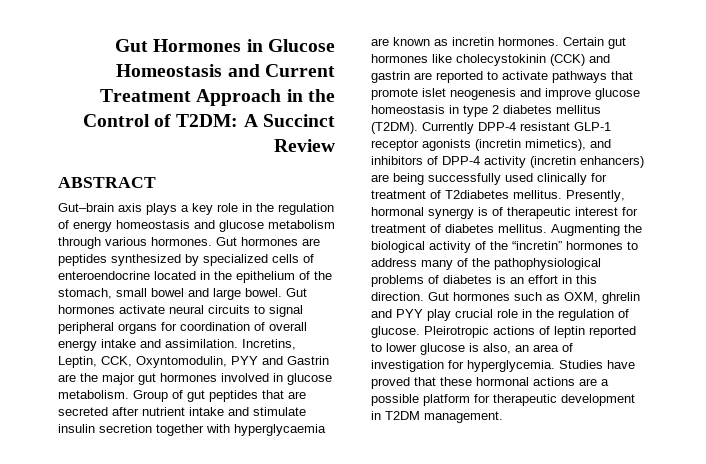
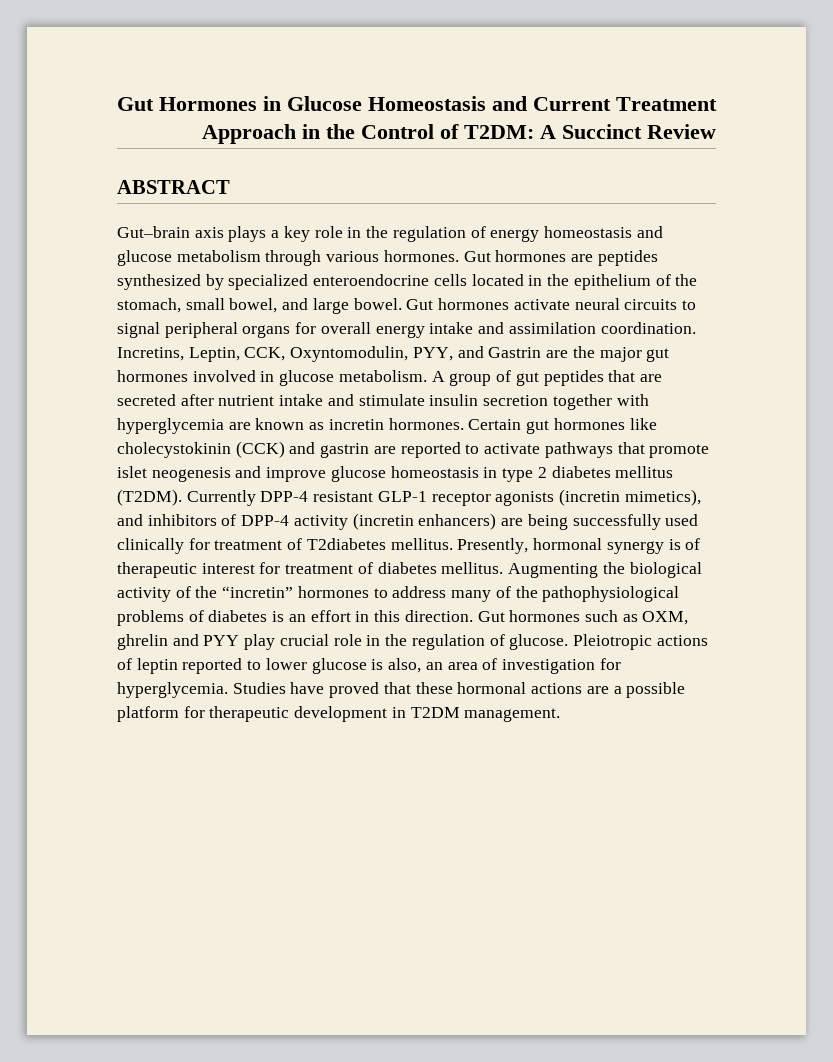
[272,254,314,263] [58,271,150,280] cells of enteroendocrine -> [313,274,467,286] enteroendocrine cells
[151,288,184,297] bowel -> [229,298,278,313] bowel,
[180,322,265,331] coordination of -> (317, 328) none
[165,339,238,348] assimilation. -> [508,322,696,334] assimilation coordination.
[231,356,258,365] PYY -> [412,347,453,361] PYY,
[133,390,168,402] Group -> [431,371,492,386] A group
[234,424,326,436] hyperglycaemia -> [117,418,224,434] hyperglycemia
[424,326,489,338] Pleirotropic -> [572,634,652,650] Pleiotropic

